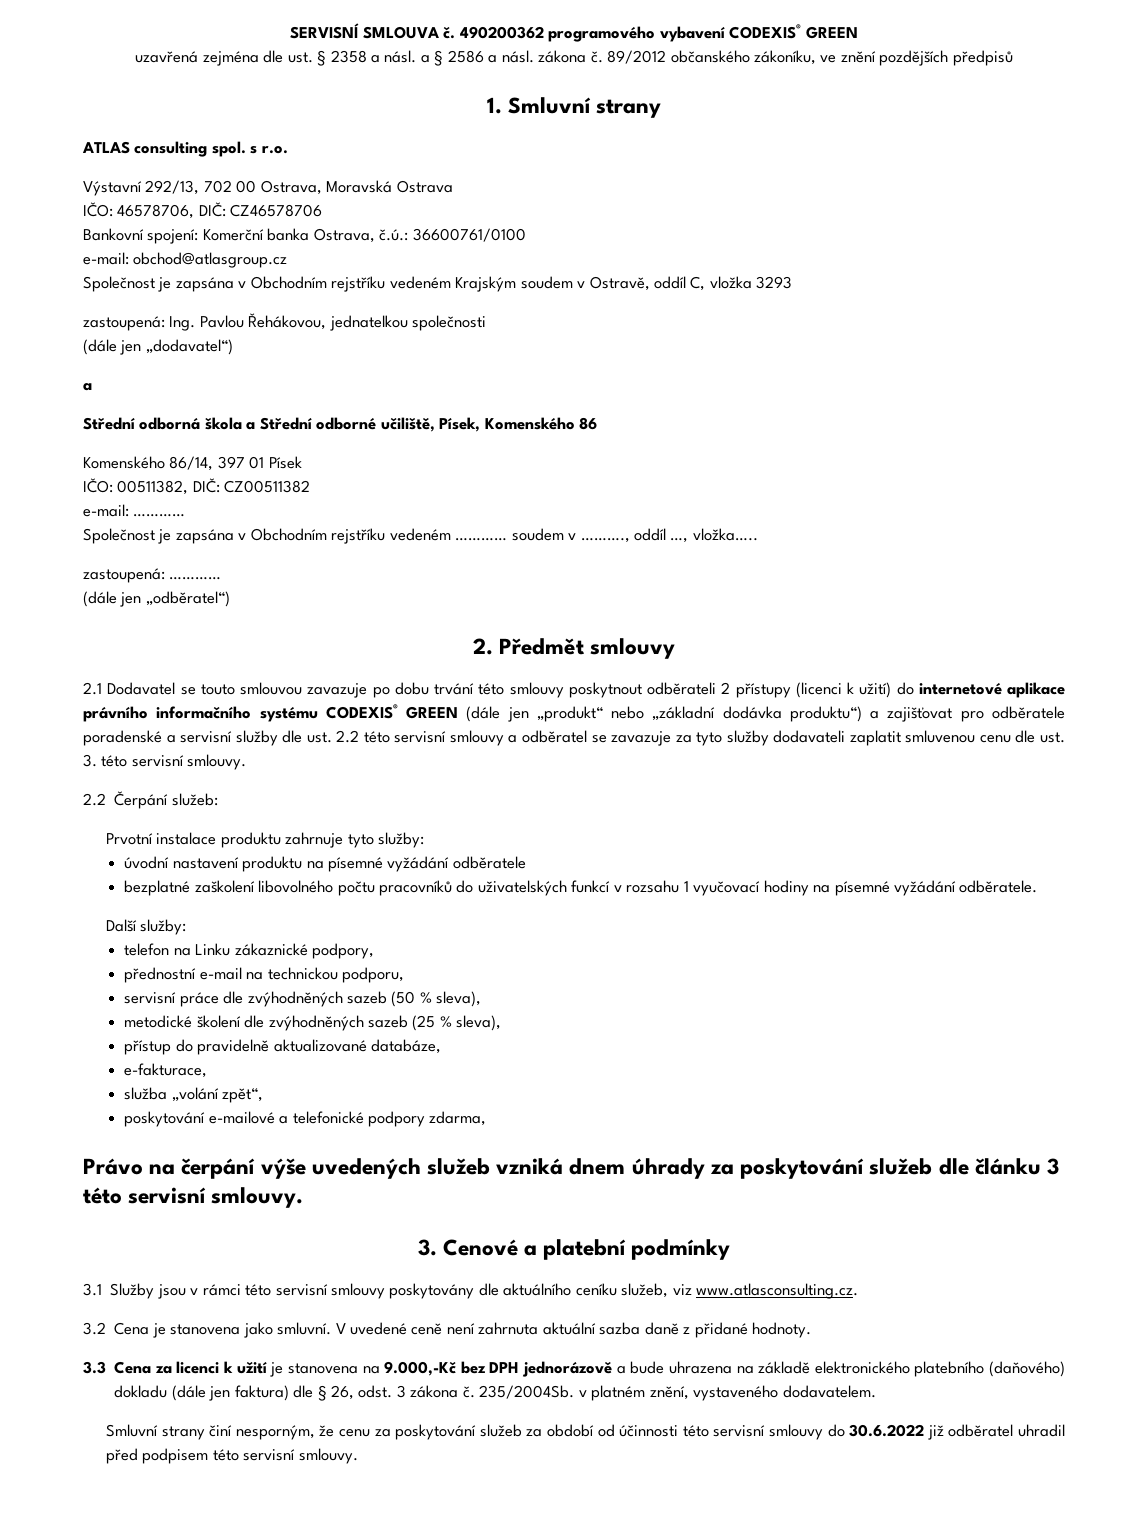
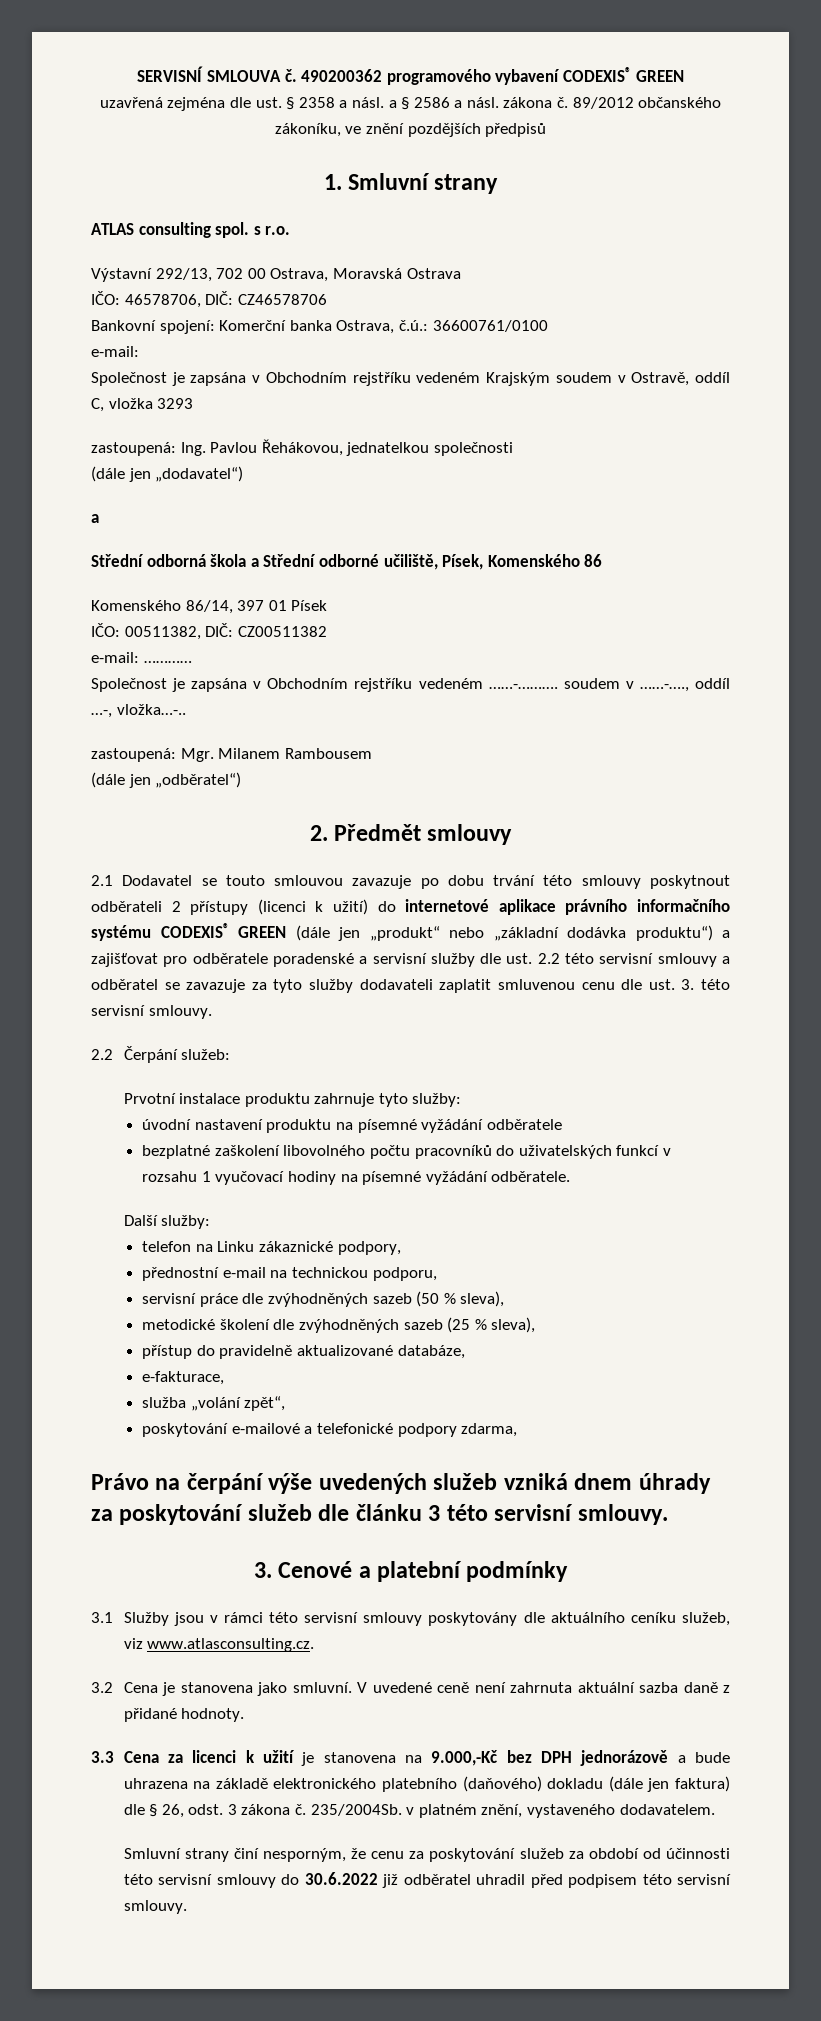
[133,252,288,268] obchod@atlasgroup.cz -> (139, 351) none
[455,528,758,543] [83,568,222,583] ………… soudem v ………., oddíl …, vložka….. // zastoupená: ………… -> [488,678,730,692] [91,704,186,718] [91,748,372,762] ……-………. soudem v ……-…., oddíl …-, vložka…-.. // zastoupená: Mgr. Milanem Rambousem

